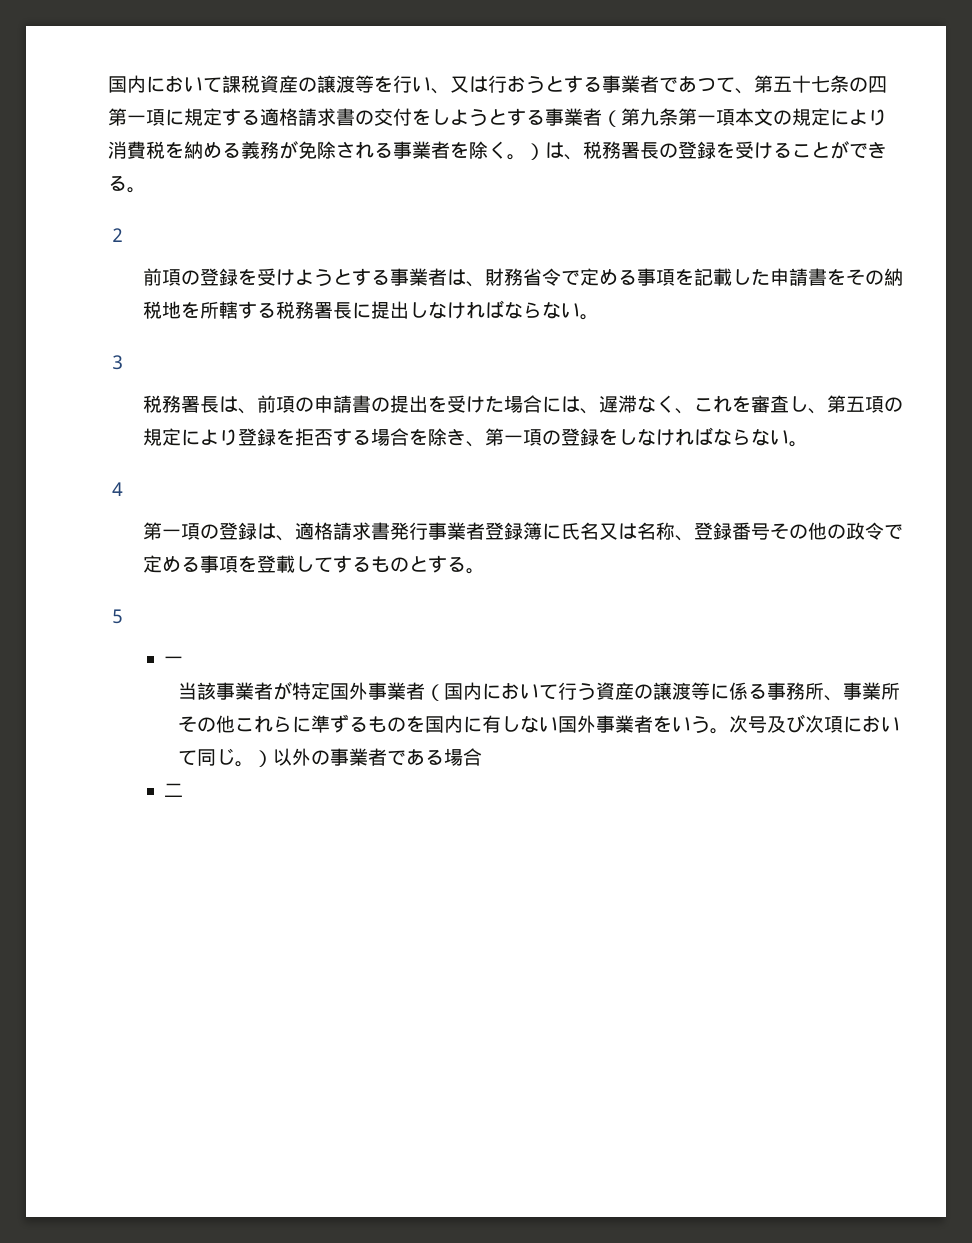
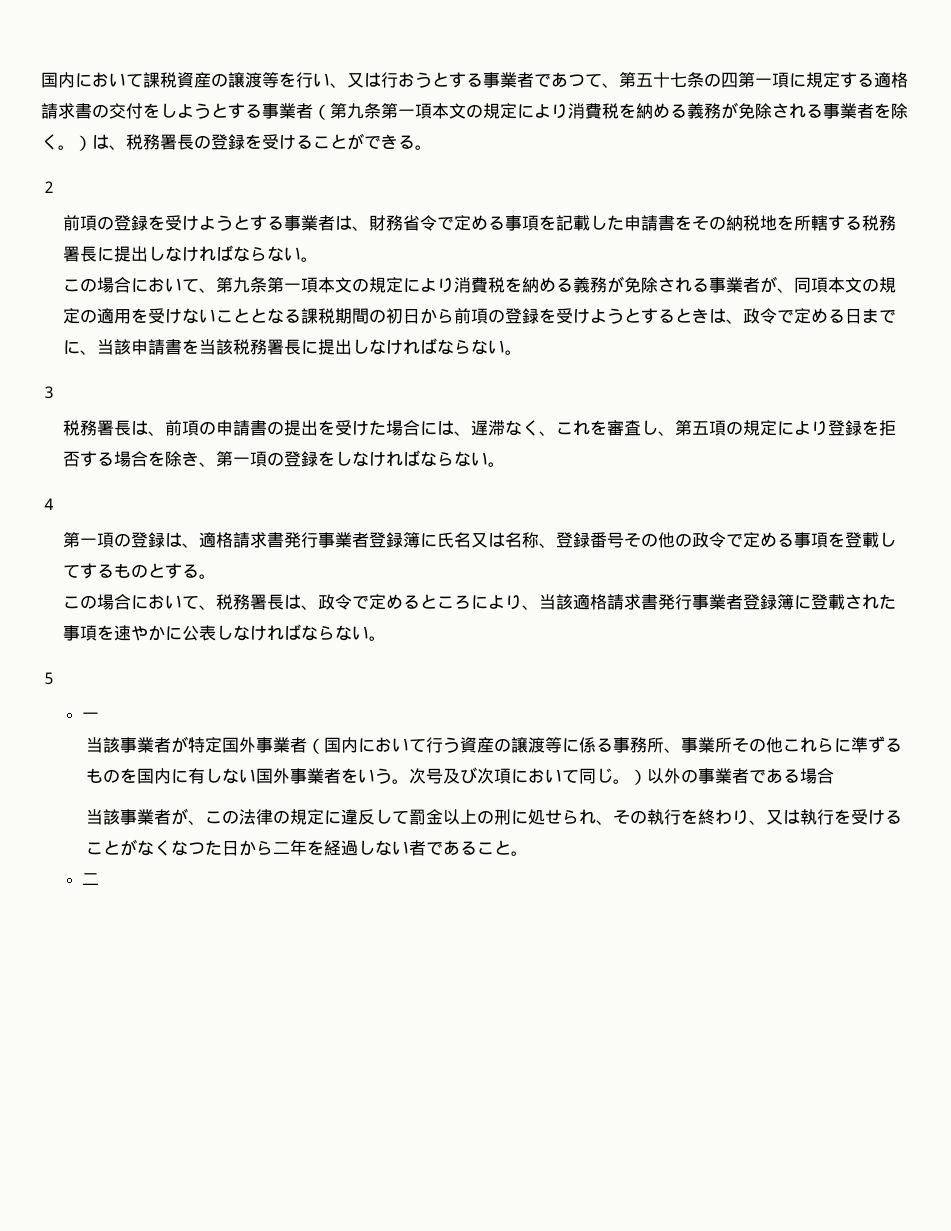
(600, 317) none -> [63,276,897,293] [63,308,897,324] [63,338,523,355] // この場合において、第九条第一項本文の規定により消費税を納める義務が免除される事業者が、同項本文の規定の適用を受けないこととなる課税期間の初日から前項の登録を受けようとするときは、政令で定める日までに、当該申請書を当該税務署長に提出しなければならない。
(486, 571) none -> [63,594,897,610] [63,624,387,641] // この場合において、税務署長は、政令で定めるところにより、当該適格請求書発行事業者登録簿に登載された事項を速やかに公表しなければならない。
(483, 757) none -> [85,808,902,825] [85,839,528,856] // 当該事業者が、この法律の規定に違反して罰金以上の刑に処せられ、その執行を終わり、又は執行を受けることがなくなつた日から二年を経過しない者であること。

